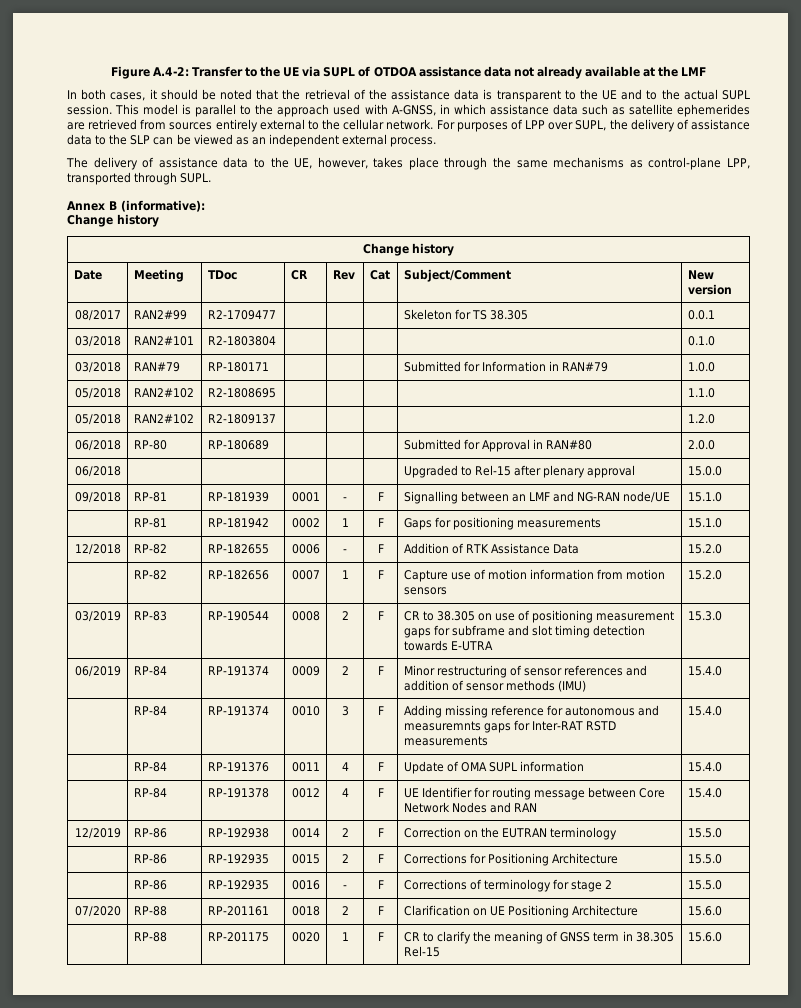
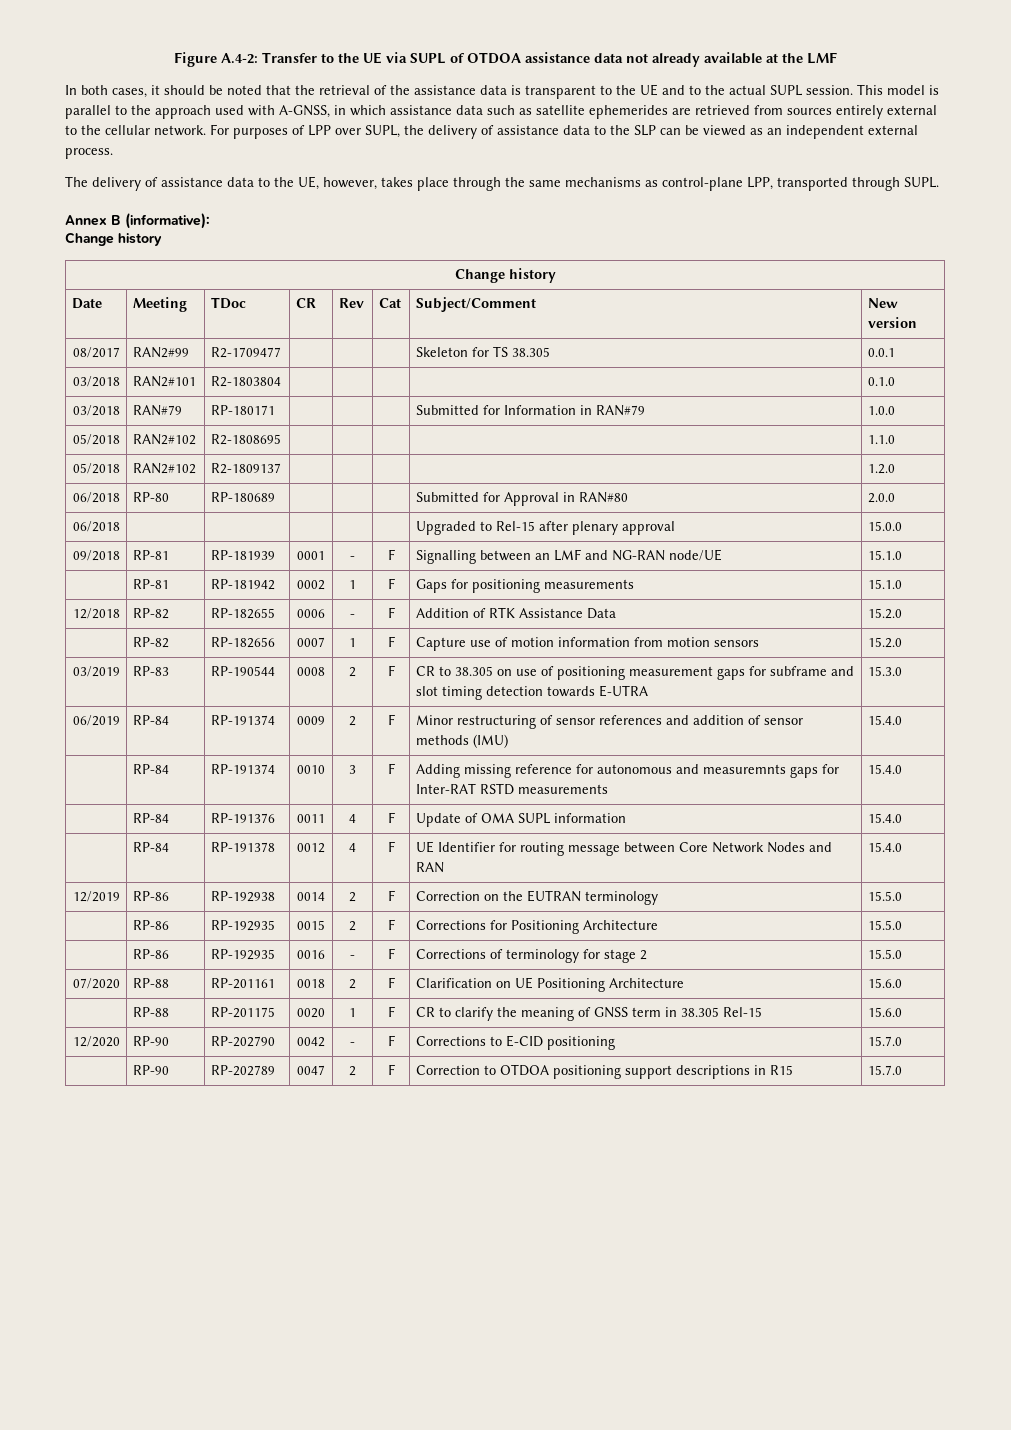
(722, 937) none -> [72,1036,120,1047] [132,1036,169,1046] [210,1036,275,1047] [297,1037,325,1047] [350,1042,355,1046] [387,1035,395,1046] [415,1035,615,1050] [867,1036,902,1046] [132,1065,169,1075] [210,1065,275,1076] [297,1065,325,1075] [349,1066,356,1076] [387,1064,395,1075] [415,1064,793,1079] [867,1065,902,1075] // 12/2020 | RP-90 | RP-202790 | 0042 | - | F | Corrections to E-CID positioning | 15.7.0 // | RP-90 | RP-202789 | 0047 | 2 | F | Correction to OTDOA positioning support descriptions in R15 | 15.7.0

